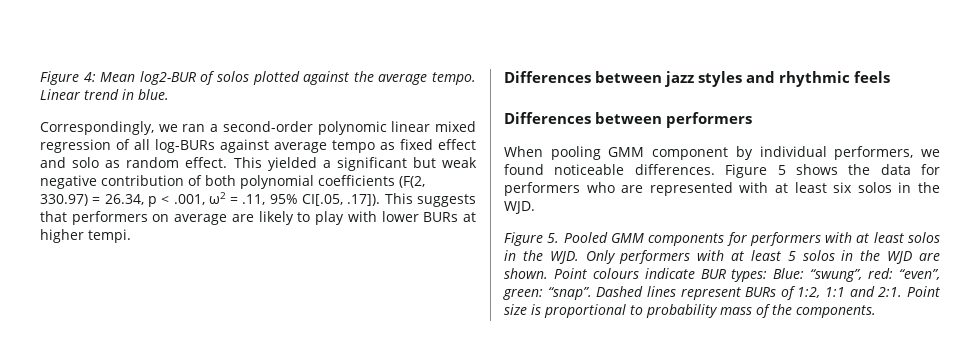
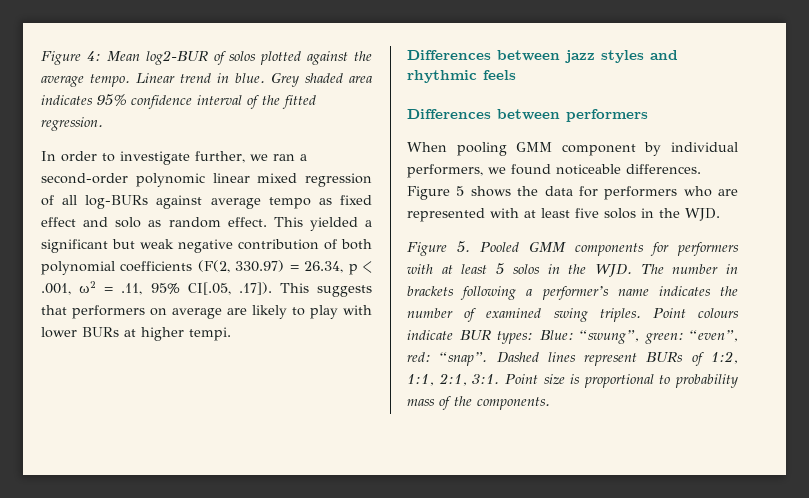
[40,121,154,135] // Correspondingly, -> [271,73,372,87] [41,94,316,109] [41,117,103,131] [41,151,245,165] Grey shaded area indicates 95% confidence interval of the fitted regression. // In order to investigate further,
[833,182,853,193] six -> [575,208,599,218] five
[908,232,940,243] [504,250,941,264] [504,268,548,279] solos in the WJD. Only performers with at least 5 solos in the WJD are shown. -> [496,263,738,277] [407,286,738,300] [407,308,641,322] 5 solos in the WJD. The number in brackets following a performer’s name indicates the number of examined swing triples.
[868,268,941,280] [503,289,543,300] red: “even”, green: -> [644,330,738,344] [407,352,431,362] green: “even”, red:
[825,286,903,297] 1:1 and 2:1. -> [407,373,500,386] 1:1, 2:1, 3:1.

